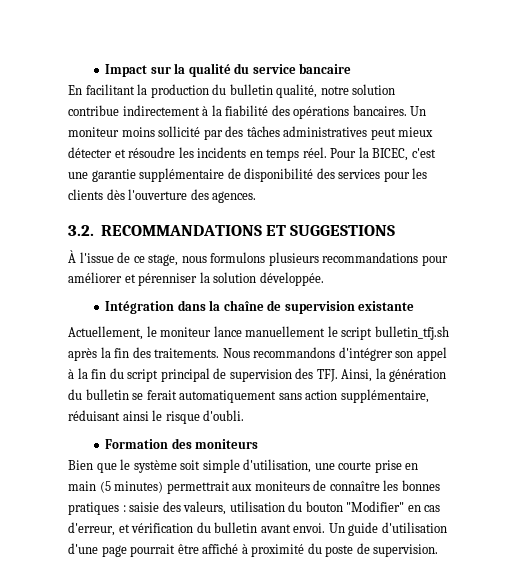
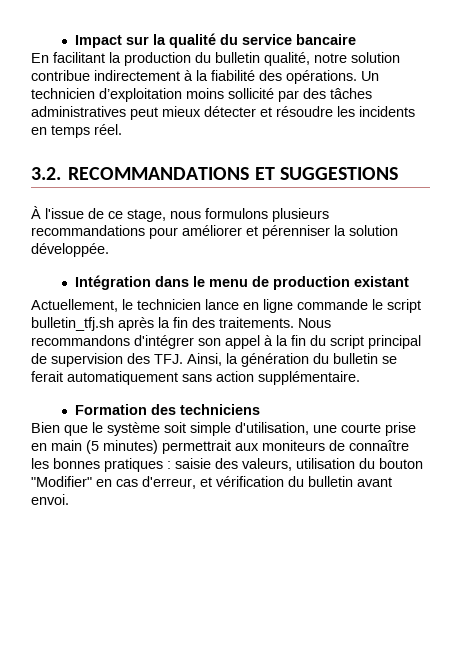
[293,105,427,119] [68,127,119,137] opérations bancaires. Un moniteur -> [286,70,379,84] [31,88,182,102] opérations. Un technicien d’exploitation
[330,147,436,161] [68,168,428,182] [68,189,257,203] Pour la BICEC, c'est une garantie supplémentaire de disponibilité des services pour les clients dès l'ouverture des agences. -> (122, 129) none
[209,300,415,314] [68,326,326,340] la chaîne de supervision existante // Actuellement, le moniteur lance manuellement -> [193,276,410,290] [31,299,368,313] le menu de production existant // Actuellement, le technicien lance en ligne commande
[340,389,429,403] [68,410,245,424] supplémentaire, réduisant ainsi le risque d'oubli. -> [258,371,360,385] supplémentaire.
[195,439,259,449] moniteurs -> [180,404,261,415] techniciens
[328,522,447,536] [68,543,439,557] Un guide d'utilisation d'une page pourrait être affiché à proximité du poste de supervision. -> (69, 499) none

